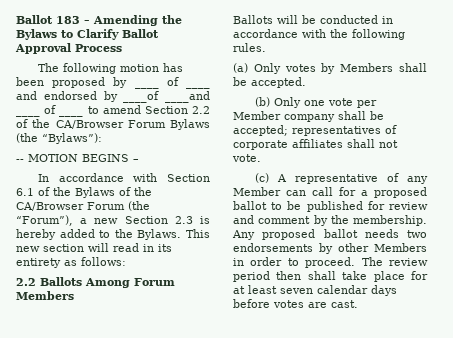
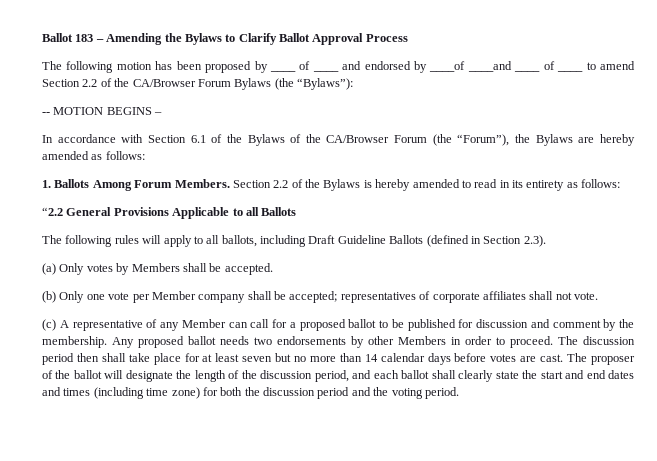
[80,216,210,224] [16,229,210,240] [16,243,109,252] a new Section 2.3 is hereby added to the Bylaws. This new section will -> [515,134,635,146] [42,151,145,160] [42,179,471,191] the Bylaws are hereby amended as follows: // 1. Ballots Among Forum Members. Section 2.2 of the Bylaws is hereby amended to
[16,277,175,288] [16,291,74,300] [233,15,393,24] [233,29,405,40] [233,43,266,52] 2.2 Ballots Among Forum Members // Ballots will be conducted in accordance with the following rules. -> [42,207,297,219] [42,235,546,247] “2.2 General Provisions Applicable to all Ballots // The following rules will apply to all ballots, including Draft Guideline Ballots (defined in Section 2.3).
[389,202,428,210] review -> [476,319,528,328] discussion
[389,258,428,266] review -> [583,336,635,345] discussion
(313, 291) none -> [275,353,378,362] but no more than 14
(358, 304) none -> [567,353,636,365] [42,370,635,382] [42,387,459,399] The proposer of the ballot will designate the length of the discussion period, and each ballot shall clearly state the start and end dates and times (including time zone) for both the discussion period and the voting period.

